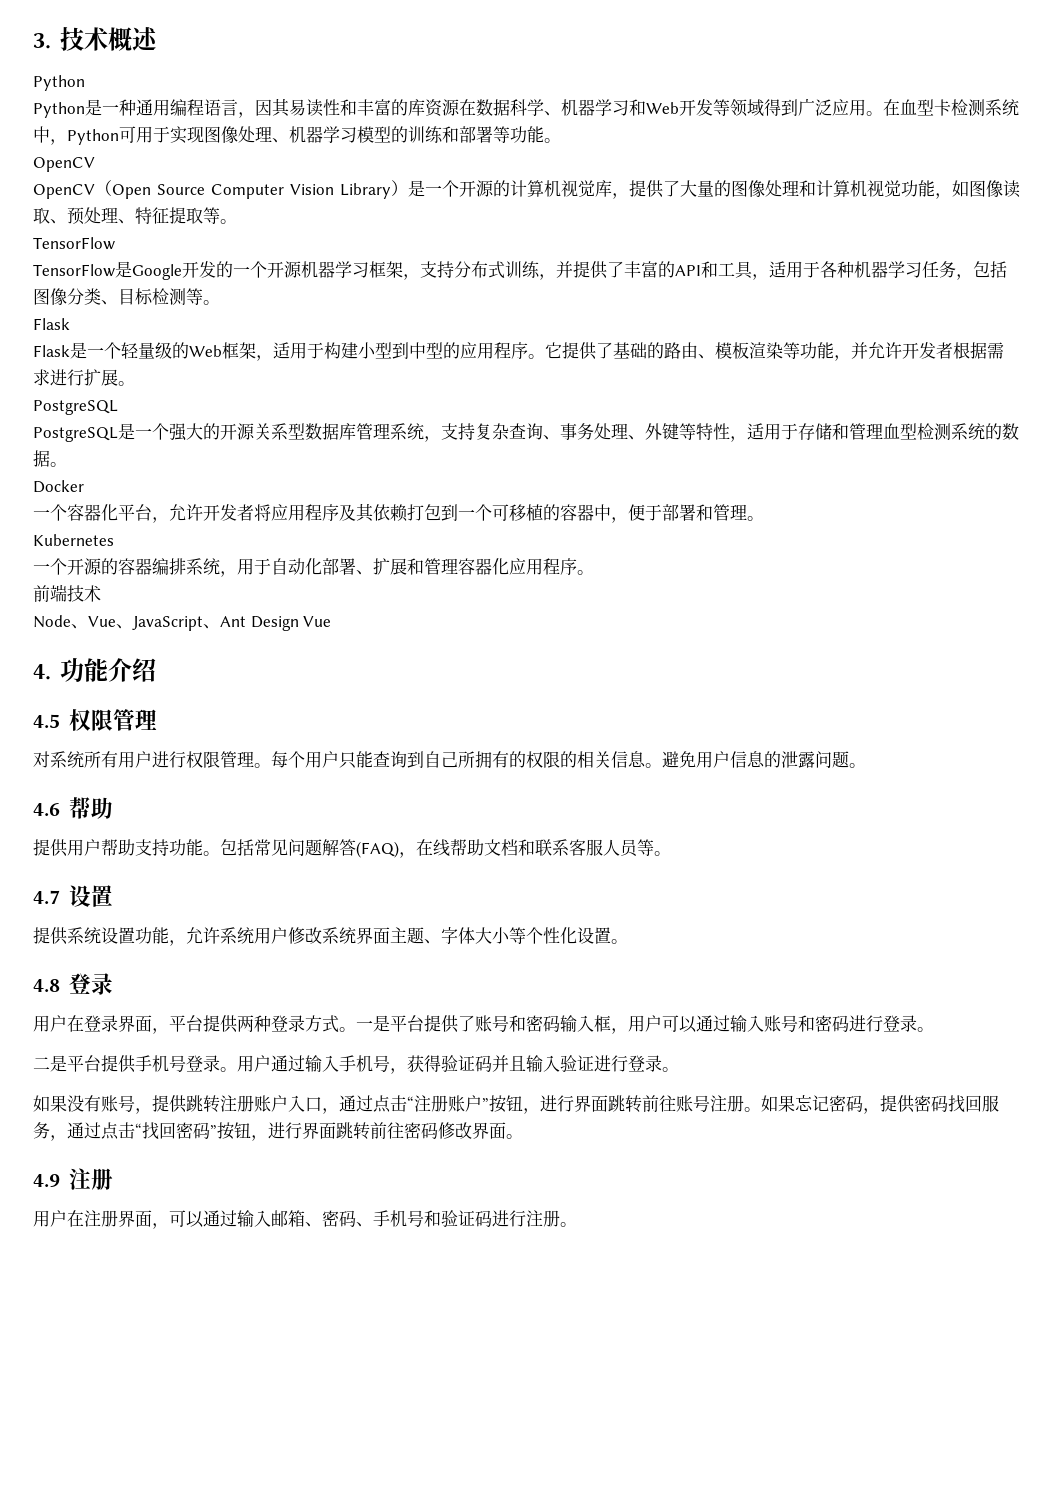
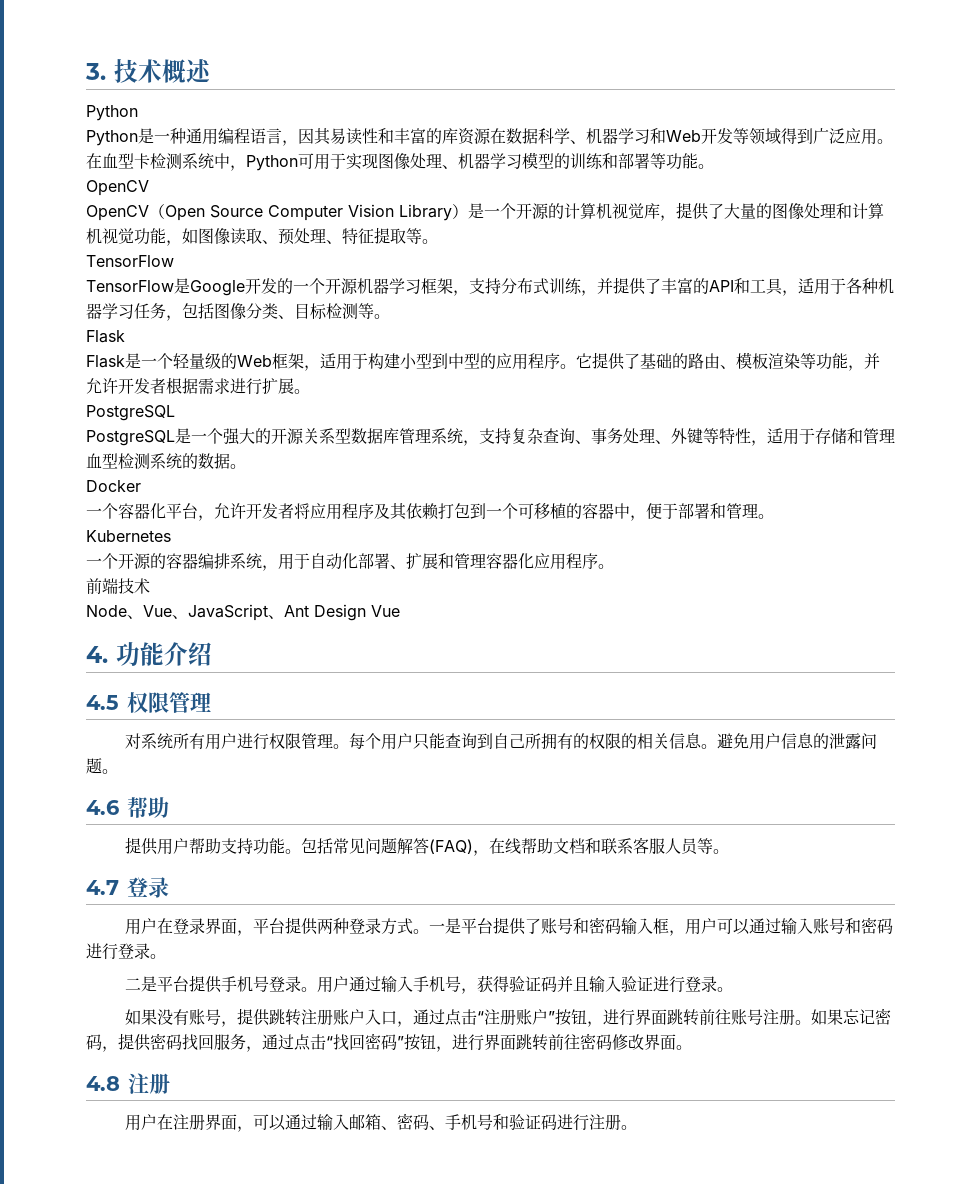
[68,885,113,907] [33,927,628,946] [33,979,60,993] 设置 // 提供系统设置功能，允许系统用户修改系统界面主题、字体大小等个性化设置。 // 4.8 -> (119, 887) none
[33,1174,60,1188] 4.9 -> [86,1076,120,1091] 4.8

